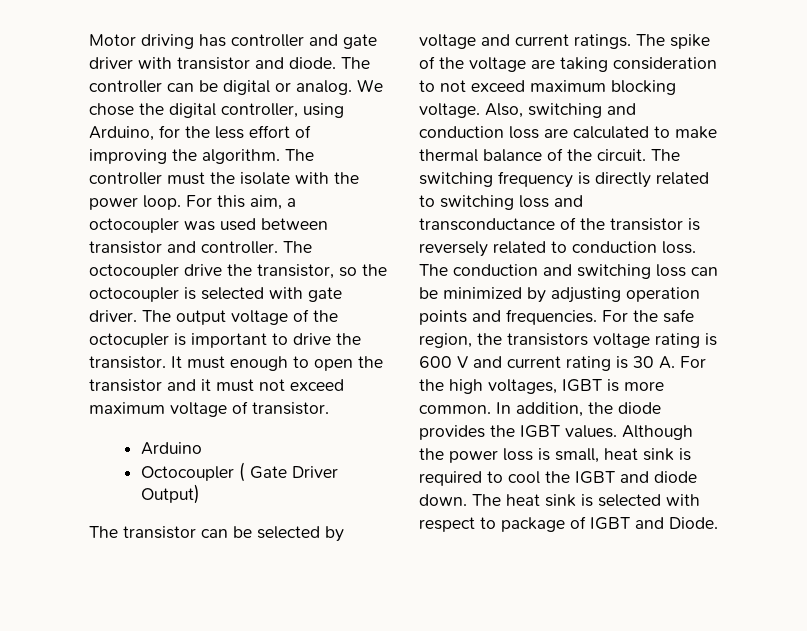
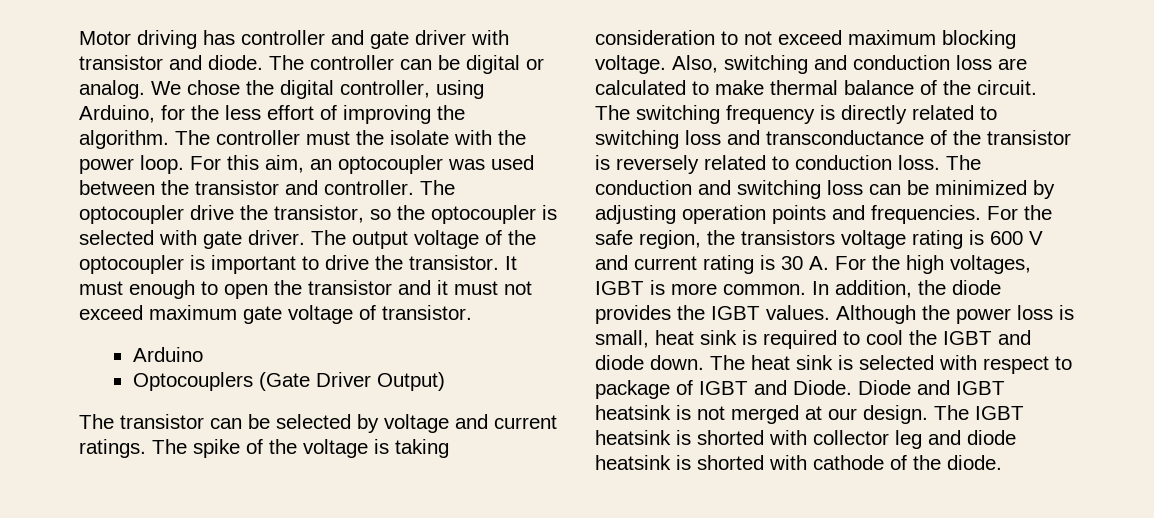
[287,198,296,207] [89,218,179,233] a octocoupler -> [310,155,443,174] an optocoupler
(328, 224) none -> [161,180,189,195] the
[89,264,179,279] octocoupler -> [79,205,184,224] optocoupler
[89,287,179,302] octocoupler -> [431,205,536,224] optocoupler
[89,333,169,348] octocupler -> [79,255,184,274] optocoupler
(165, 408) none -> [243,306,282,324] gate
[140,462,287,482] Octocoupler ( Gate -> [132,372,310,391] Optocouplers (Gate
[531,59,555,69] are -> [374,439,389,454] is
(718, 523) none -> [858,380,1005,395] [595,405,1024,424] [595,430,1016,449] [595,455,1002,470] Diode and IGBT heatsink is not merged at our design. The IGBT heatsink is shorted with collector leg and diode heatsink is shorted with cathode of the diode.

